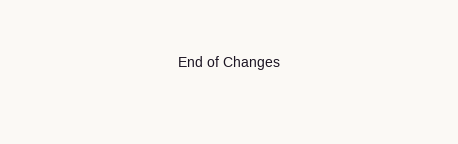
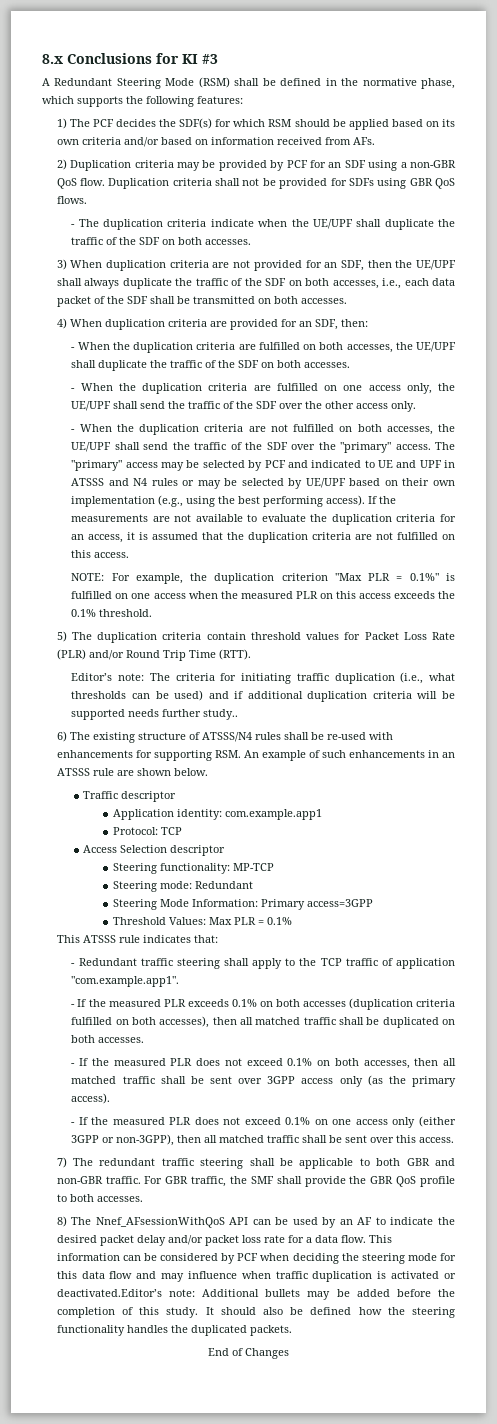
(178, 61) none -> [42,53,218,64] [42,77,455,89] [42,96,243,107] [56,118,455,130] [56,137,375,147] [56,159,456,171] [56,178,455,189] [56,196,87,204] [71,219,456,230] [71,237,252,245] [56,259,457,271] [56,278,456,289] [56,296,347,307] [56,318,368,330] [71,342,457,353] [71,360,351,371] [71,383,456,394] [71,401,417,412] [71,424,456,435] [71,442,455,453] [71,460,455,471] [71,478,455,489] [71,495,397,507] [71,514,456,525] [71,532,456,543] [71,550,130,558] [71,573,455,584] [71,591,455,599] [71,609,153,617] [56,631,455,643] [56,649,251,661] [71,672,455,684] [71,690,455,702] [71,709,239,720] [56,731,393,743] [56,750,455,761] [56,768,208,776] [83,791,177,802] [112,809,322,820] [112,827,182,835] [83,845,226,856] [112,863,274,874] [112,881,253,892] [112,899,373,910] [112,917,292,925] [56,935,218,943] [71,958,455,969] [71,976,180,987] [71,998,455,1010] [71,1016,455,1028] [71,1035,145,1043] [71,1058,457,1069] [71,1075,456,1087] [71,1093,111,1104] [71,1116,456,1128] [71,1134,455,1146] [56,1157,455,1169] [56,1176,455,1187] [56,1194,143,1202] [56,1216,455,1228] [56,1235,392,1246] [56,1253,457,1264] [56,1271,457,1282] [56,1289,455,1300] [56,1307,455,1318] [56,1325,292,1336] 8.x Conclusions for KI #3 // A Redundant Steering Mode (RSM) shall be defined in the normative phase, which supports the following features: // 1) The PCF decides the SDF(s) for which RSM should be applied based on its own criteria and/or based on information received from AFs. // 2) Duplication criteria may be provided by PCF for an SDF using a non-GBR QoS flow. Duplication criteria shall not be provided for SDFs using GBR QoS flows. // - The duplication criteria indicate when the UE/UPF shall duplicate the traffic of the SDF on both accesses. // 3) When duplication criteria are not provided for an SDF, then the UE/UPF shall always duplicate the traffic of the SDF on both accesses, i.e., each data packet of the SDF shall be transmitted on both accesses. // 4) When duplication criteria are provided for an SDF, then: // - When the duplication criteria are fulfilled on both accesses, the UE/UPF shall duplicate the traffic of the SDF on both accesses. // - When the duplication criteria are fulfilled on one access only, the UE/UPF shall send the traffic of the SDF over the other access only. // - When the duplication criteria are not fulfilled on both accesses, the UE/UPF shall send the traffic of the SDF over the "primary" access. The "primary" access may be selected by PCF and indicated to UE and UPF in ATSSS and N4 rules or may be selected by UE/UPF based on their own implementation (e.g., using the best performing access). If the measurements are not available to evaluate the duplication criteria for an access, it is assumed that the duplication criteria are not fulfilled on this access. // NOTE: For example, the duplication criterion "Max PLR = 0.1%" is fulfilled on one access when the measured PLR on this access exceeds the 0.1% threshold. // 5) The duplication criteria contain threshold values for Packet Loss Rate (PLR) and/or Round Trip Time (RTT). // Editor’s note: The criteria for initiating traffic duplication (i.e., what thresholds can be used) and if additional duplication criteria will be supported needs further study.. // 6) The existing structure of ATSSS/N4 rules shall be re-used with enhancements for supporting RSM. An example of such enhancements in an ATSSS rule are shown below. // Traffic descriptor // Application identity: com.example.app1 // Protocol: TCP // Access Selection descriptor // Steering functionality: MP-TCP // Steering mode: Redundant // Steering Mode Information: Primary access=3GPP // Threshold Values: Max PLR = 0.1% // This ATSSS rule indicates that: // - Redundant traffic steering shall apply to the TCP traffic of application "com.example.app1". // - If the measured PLR exceeds 0.1% on both accesses (duplication criteria fulfilled on both accesses), then all matched traffic shall be duplicated on both accesses. // - If the measured PLR does not exceed 0.1% on both accesses, then all matched traffic shall be sent over 3GPP access only (as the primary access). // - If the measured PLR does not exceed 0.1% on one access only (either 3GPP or non-3GPP), then all matched traffic shall be sent over this access. // 7) The redundant traffic steering shall be applicable to both GBR and non-GBR traffic. For GBR traffic, the SMF shall provide the GBR QoS profile to both accesses. // 8) The Nnef_AFsessionWithQoS API can be used by an AF to indicate the desired packet delay and/or packet loss rate for a data flow. This information can be considered by PCF when deciding the steering mode for this data flow and may influence when traffic duplication is activated or deactivated.Editor’s note: Additional bullets may be added before the completion of this study. It should also be defined how the steering functionality handles the duplicated packets. //

